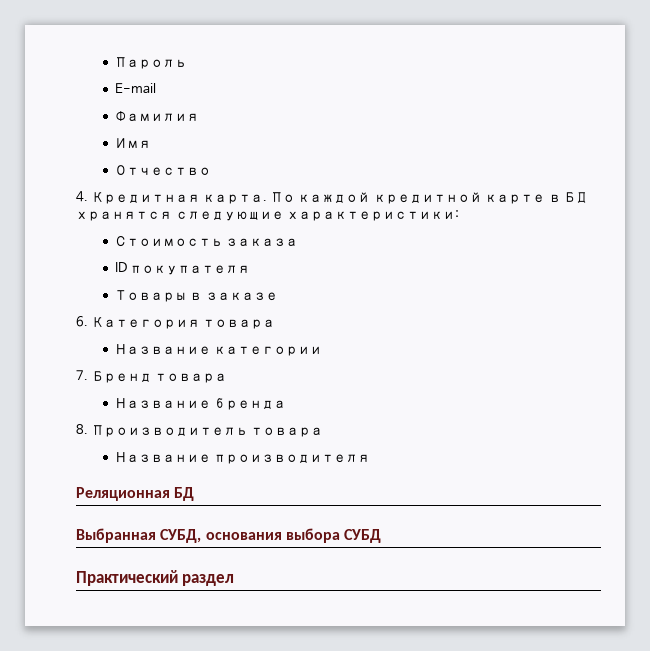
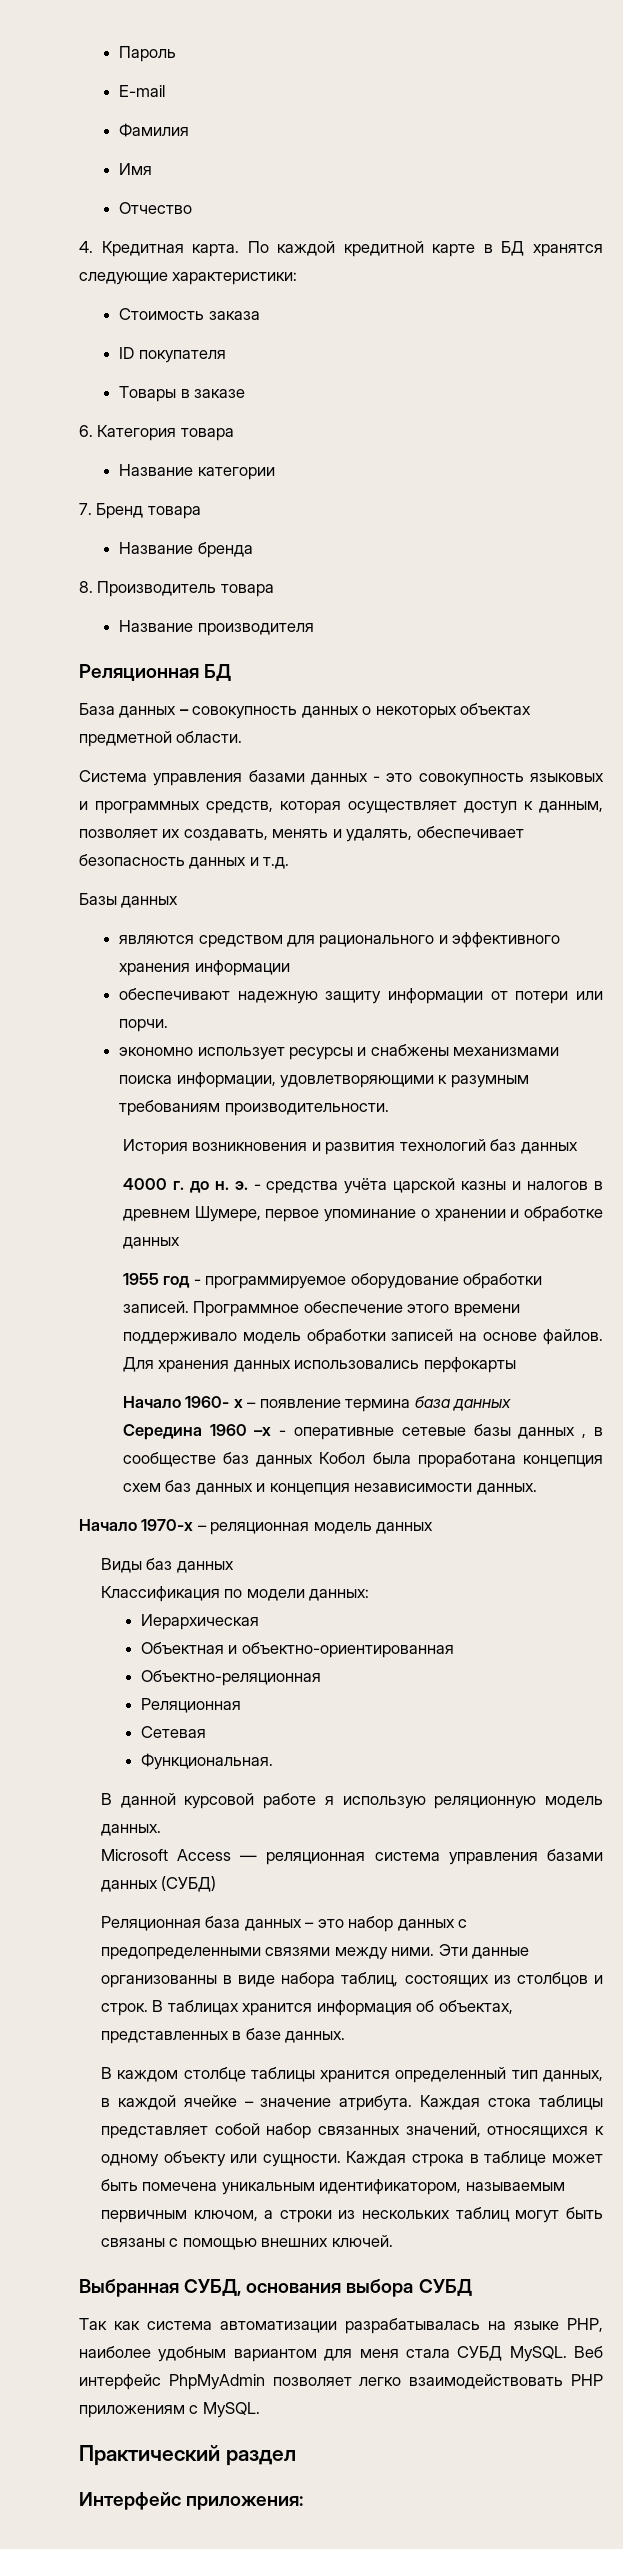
(195, 494) none -> [79,703,532,719] [79,731,243,747] [79,770,604,786] [79,801,603,814] [79,826,524,842] [79,854,290,869] [79,893,179,908] [119,932,561,948] [119,960,290,976] [119,988,603,1004] [119,1019,169,1032] [119,1044,560,1060] [119,1072,529,1088] [119,1100,389,1116] [122,1139,578,1155] [122,1178,604,1194] [122,1206,603,1222] [122,1237,180,1249] [122,1273,543,1289] [122,1301,520,1317] [122,1329,603,1345] [122,1357,516,1373] [122,1396,512,1412] [122,1424,604,1440] [122,1452,603,1468] [122,1480,537,1495] [79,1519,434,1535] [100,1558,234,1573] [100,1586,370,1602] [141,1614,260,1630] [141,1642,454,1658] [141,1670,322,1686] [141,1698,242,1713] [141,1726,207,1738] [141,1753,274,1770] [100,1793,603,1809] [100,1824,161,1836] [100,1849,603,1865] [100,1876,217,1892] [100,1916,468,1932] [100,1944,530,1960] [100,1972,603,1988] [100,2000,513,2016] [100,2028,346,2044] [100,2067,603,2083] [100,2095,603,2111] [100,2123,604,2139] [100,2151,603,2167] [100,2179,565,2195] [100,2207,603,2223] [100,2235,393,2250] // База данных – совокупность данных о некоторых объектах предметной области. // Система управления базами данных - это совокупность языковых и программных средств, которая осуществляет доступ к данным, позволяет их создавать, менять и удалять, обеспечивает безопасность данных и т.д. // Базы данных // являются средством для рационального и эффективного хранения информации // обеспечивают надежную защиту информации от потери или порчи. // экономно использует ресурсы и снабжены механизмами поиска информации, удовлетворяющими к разумным требованиям производительности. // История возникновения и развития технологий баз данных // 4000 г. до н. э. - средства учёта царской казны и налогов в древнем Шумере, первое упоминание о хранении и обработке данных // 1955 год - программируемое оборудование обработки записей. Программное обеспечение этого времени поддерживало модель обработки записей на основе файлов. Для хранения данных использовались перфокарты // Начало 1960- х – появление термина база данных // Середина 1960 –x - оперативные сетевые базы данных , в сообществе баз данных Кобол была проработана концепция схем баз данных и концепция независимости данных. // Начало 1970-х – реляционная модель данных // Виды баз данных // Классификация по модели данных: // Иерархическая // Объектная и объектно-ориентированная // Объектно-реляционная // Реляционная // Сетевая // Функциональная. // В данной курсовой работе я использую реляционную модель данных. // Microsoft Access — реляционная система управления базами данных (СУБД) // Реляционная база данных – это набор данных с предопределенными связями между ними. Эти данные организованны в виде набора таблиц, состоящих из столбцов и строк. В таблицах хранится информация об объектах, представленных в базе данных. // В каждом столбце таблицы хранится определенный тип данных, в каждой ячейке – значение атрибута. Каждая стока таблицы представляет собой набор связанных значений, относящихся к одному объекту или сущности. Каждая строка в таблице может быть помечена уникальным идентификатором, называемым первичным ключом, а строки из нескольких таблиц могут быть связаны с помощью внешних ключей.
(382, 536) none -> [79,2318,603,2334] [79,2346,603,2362] [79,2374,603,2390] [79,2402,260,2418] // Так как система автоматизации разрабатывалась на языке PHP, наиболее удобным вариантом для меня стала СУБД MySQL. Веб интерфейс PhpMyAdmin позволяет легко взаимодействовать PHP приложениям с MySQL.
(235, 580) none -> [79,2492,304,2510] // Интерфейс приложения:

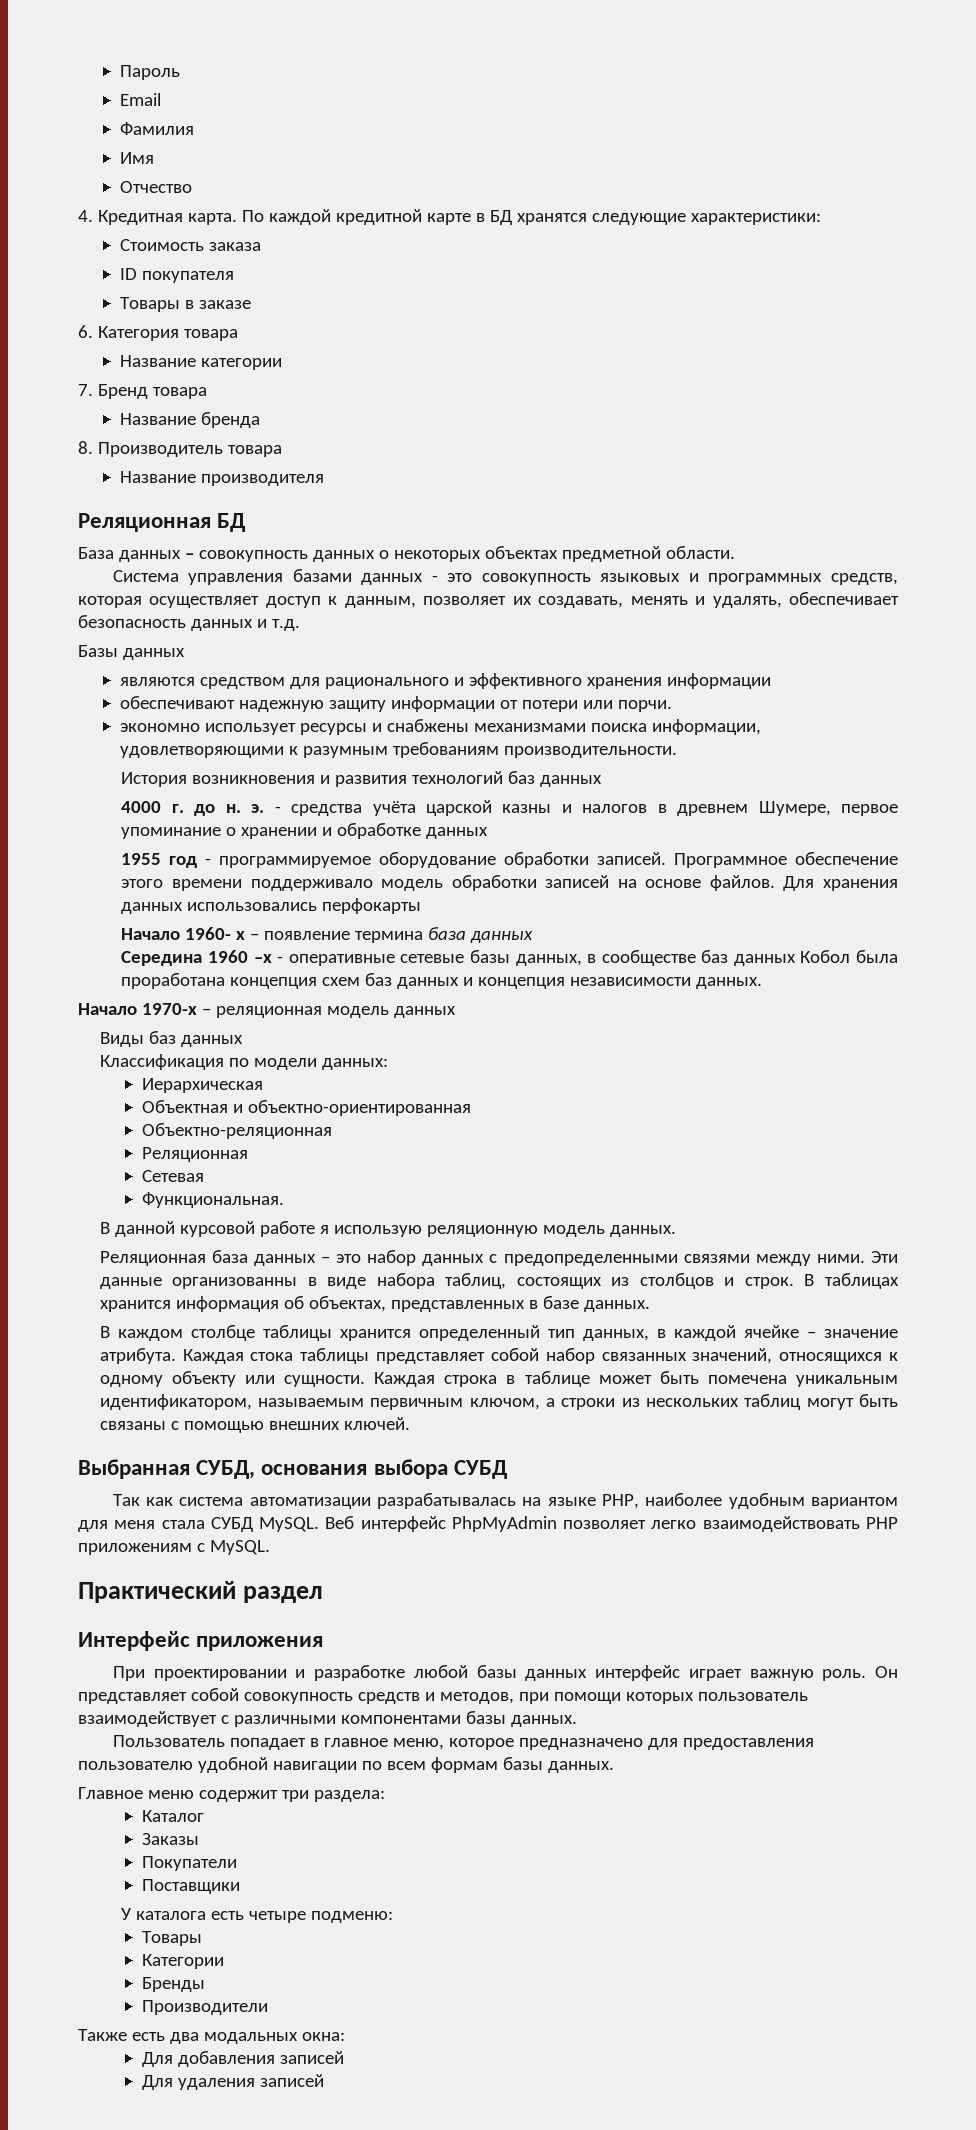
[119,85,166,97] E-mail -> [120,93,162,106] Email
[518,1427,587,1439] данных , -> [515,954,582,966] данных,
[100,1849,603,1865] [100,1876,217,1892] // Microsoft Access — реляционная система управления базами данных (СУБД) -> (676, 1231) none
[186,2496,304,2510] приложения: -> [196,1636,324,1651] [112,1665,898,1681] [78,1688,808,1704] [78,1711,577,1727] [112,1735,814,1750] [78,1757,614,1773] [78,1787,385,1802] [141,1810,204,1822] [141,1833,199,1845] [141,1856,237,1871] [141,1879,240,1894] [121,1908,394,1923] [141,1931,202,1946] [141,1954,224,1969] [141,1977,205,1992] [141,2000,268,2015] [78,2029,345,2044] [141,2051,344,2067] [141,2074,324,2090] приложения // При проектировании и разработке любой базы данных интерфейс играет важную роль. Он представляет собой совокупность средств и методов, при помощи которых пользователь взаимодействует с различными компонентами базы данных. // Пользователь попадает в главное меню, которое предназначено для предоставления пользователю удобной навигации по всем формам базы данных. // Главное меню содержит три раздела: // Каталог // Заказы // Покупатели // Поставщики // У каталога есть четыре подменю: // Товары // Категории // Бренды // Производители // Также есть два модальных окна: // Для добавления записей // Для удаления записей

